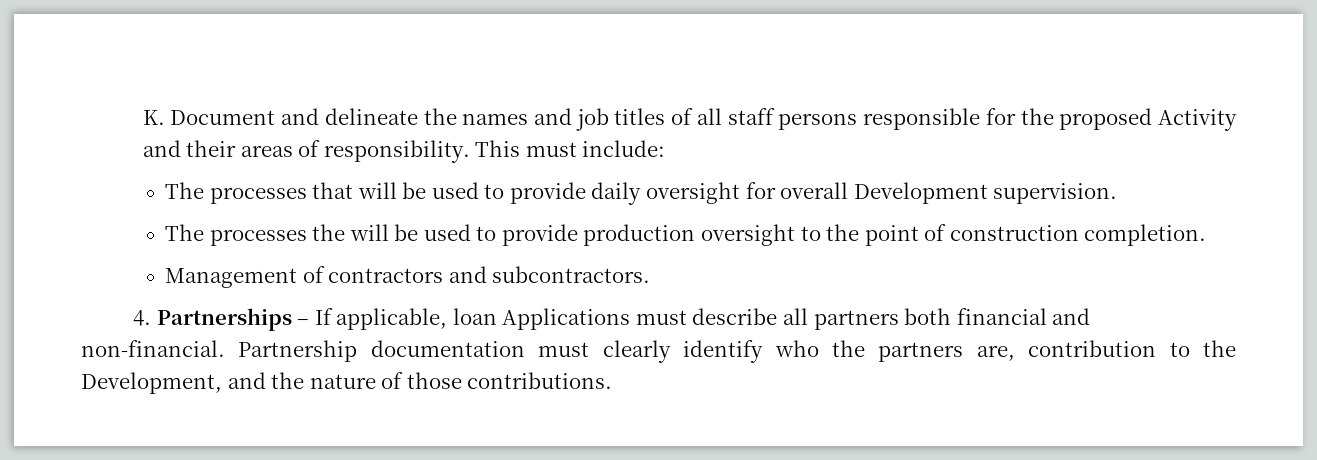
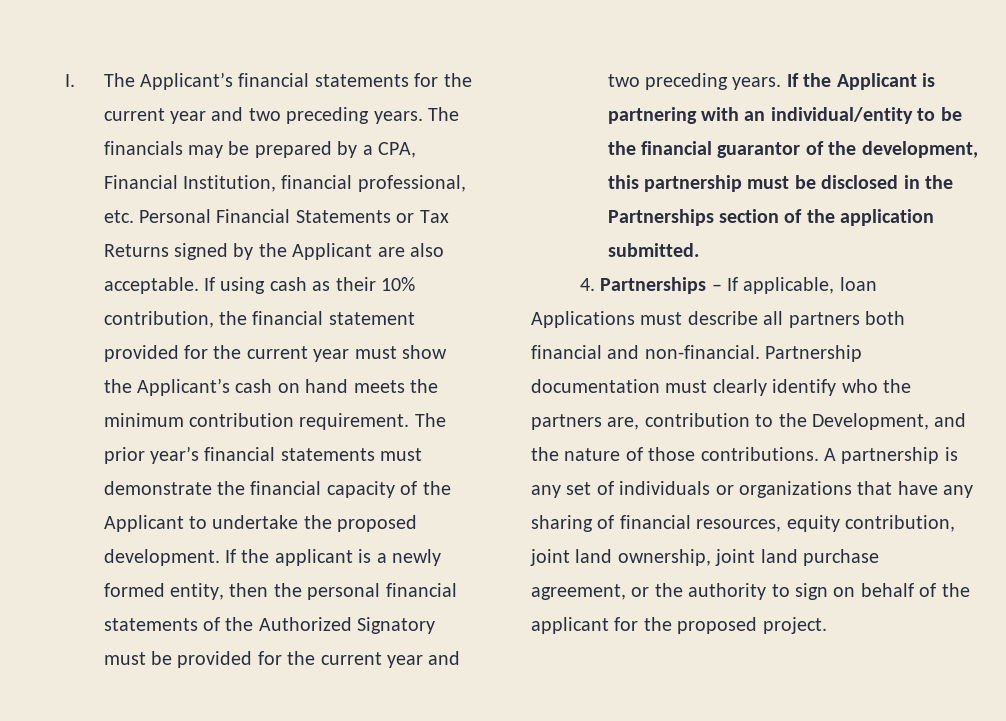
[142,108,1238,131] [142,140,666,163] [165,182,1118,205] [165,224,1207,246] [165,266,651,288] K. Document and delineate the names and job titles of all staff persons responsible for the proposed Activity and their areas of responsibility. This must include: // The processes that will be used to provide daily oversight for overall Development supervision. // The processes the will be used to provide production oversight to the point of construction completion. // Management of contractors and subcontractors. -> [65,72,472,90] [103,107,460,124] [103,141,417,158] [103,175,466,192] [103,209,449,223] [103,243,445,260] [103,277,416,294] [103,311,415,328] [103,345,448,362] [103,378,439,396] [103,413,446,430] [103,446,423,464] [103,481,451,498] [103,515,418,532] [103,549,442,566] [103,583,457,600] [103,617,436,634] [103,651,461,668] [607,73,936,90] [607,107,962,124] [607,141,978,158] [607,175,954,192] [607,209,935,226] [607,243,699,257] I. The Applicant’s financial statements for the current year and two preceding years. The financials may be prepared by a CPA, Financial Institution, financial professional, etc. Personal Financial Statements or Tax Returns signed by the Applicant are also acceptable. If using cash as their 10% contribution, the financial statement provided for the current year must show the Applicant’s cash on hand meets the minimum contribution requirement. The prior year’s financial statements must demonstrate the financial capacity of the Applicant to undertake the proposed development. If the applicant is a newly formed entity, then the personal financial statements of the Authorized Signatory must be provided for the current year and two preceding years. If the Applicant is partnering with an individual/entity to be the financial guarantor of the development, this partnership must be disclosed in the Partnerships section of the application submitted.
(613, 380) none -> [824,447,958,464] [531,481,974,498] [531,515,955,532] [530,549,879,566] [531,583,970,600] [531,617,827,634] A partnership is any set of individuals or organizations that have any sharing of financial resources, equity contribution, joint land ownership, joint land purchase agreement, or the authority to sign on behalf of the applicant for the proposed project.

